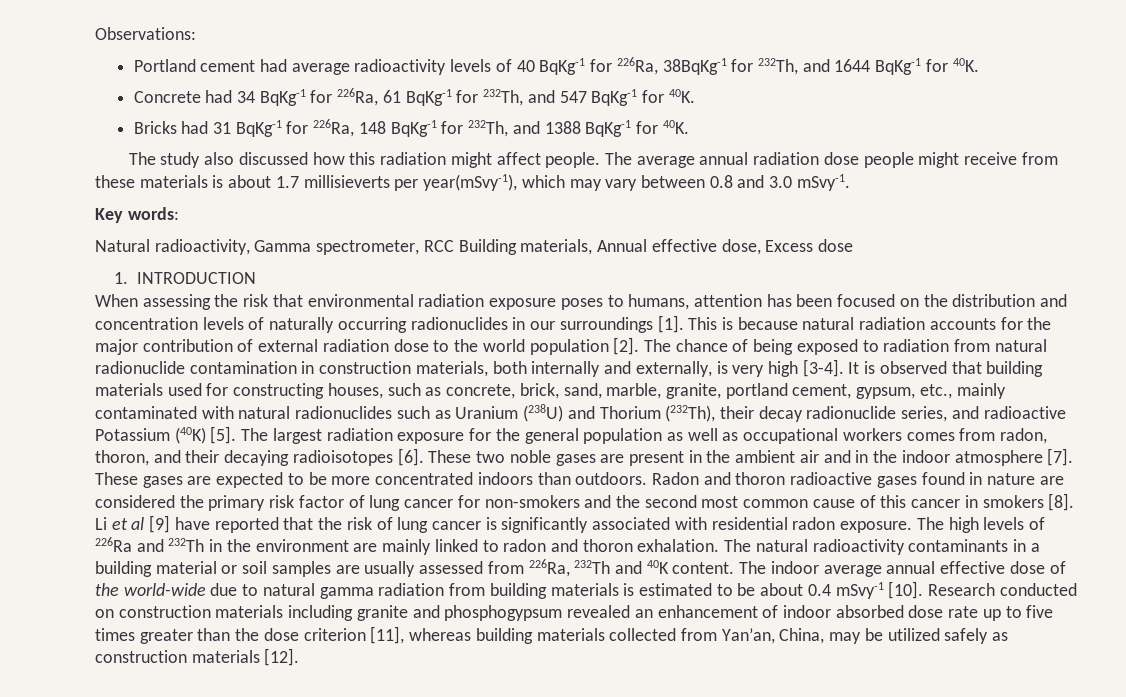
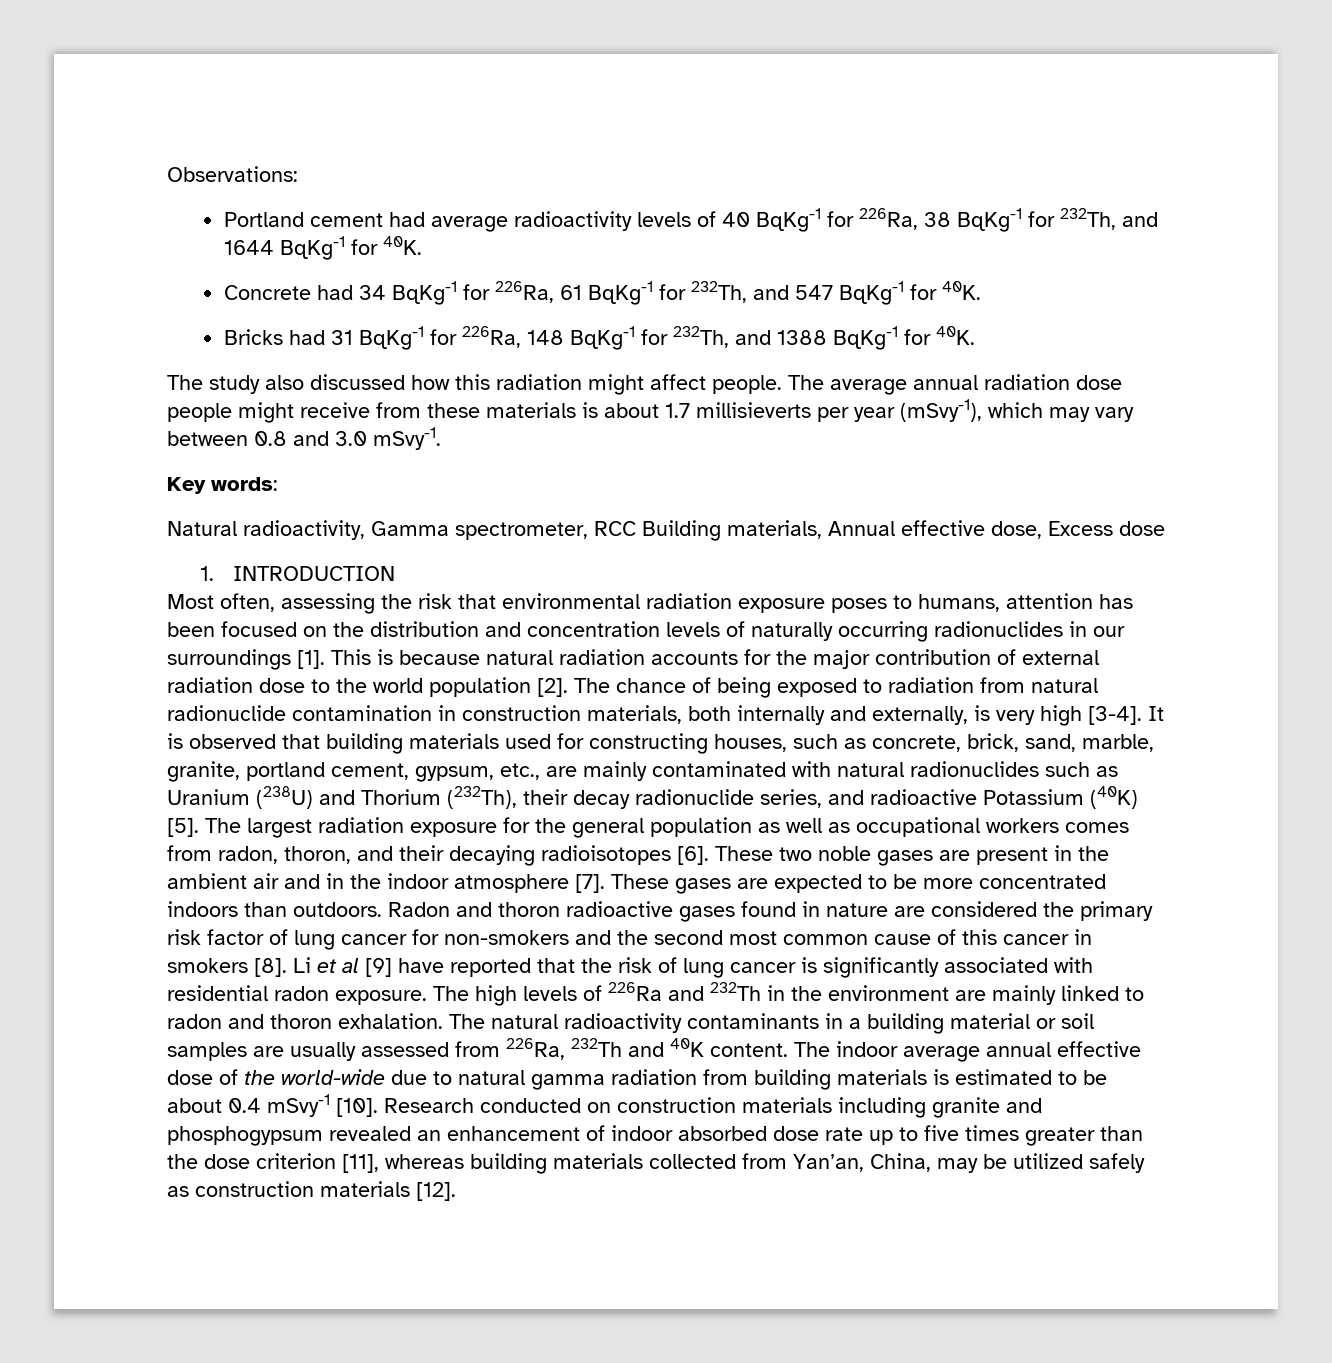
[662,58,727,75] 38BqKg-1 -> [924,208,1023,232] 38 BqKg-1
[423,174,518,191] year(mSvy-1), -> [854,399,982,422] year (mSvy-1),
[95,294,138,307] When -> [167,593,275,612] Most often,
(952, 391) none -> [546,766,577,777] are

